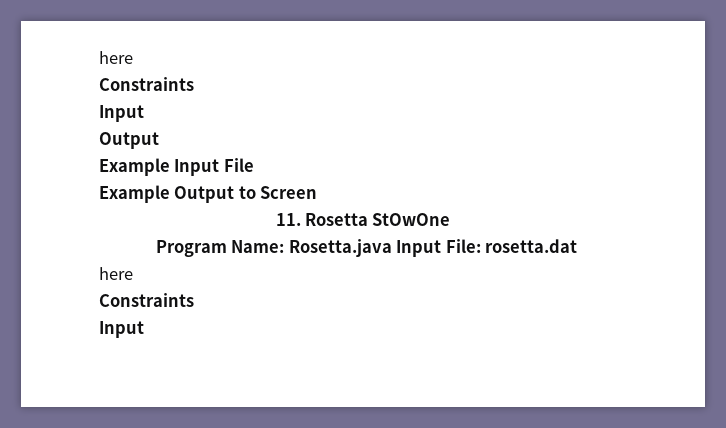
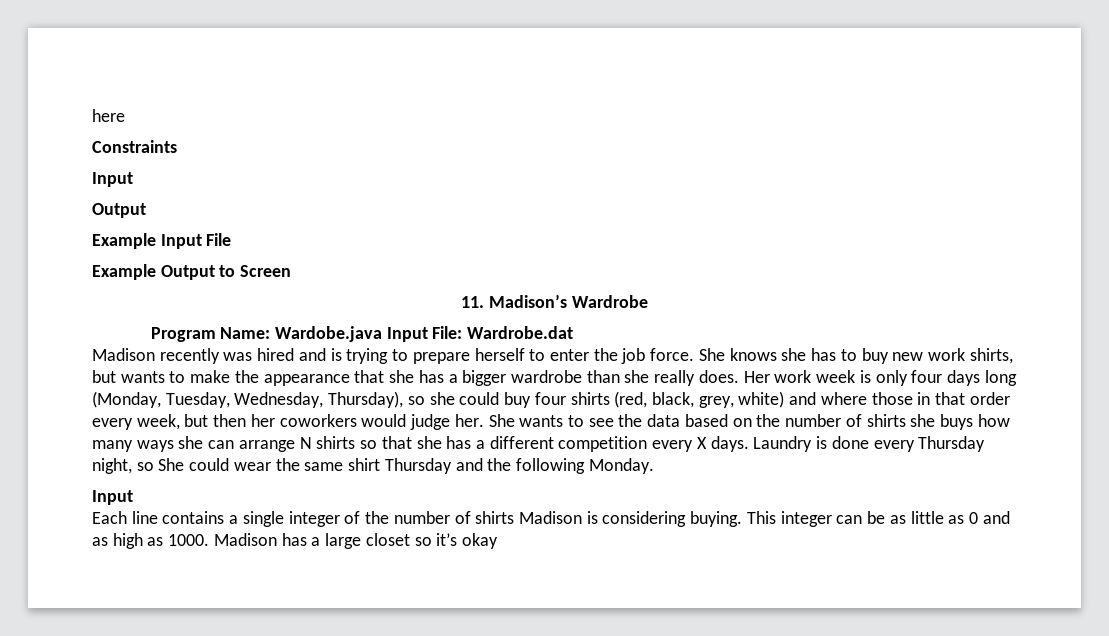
[305,213,451,226] Rosetta StOwOne -> [489,294,648,308] Madison’s Wardrobe
[288,239,392,257] Rosetta.java -> [274,326,382,342] Wardobe.java
[485,239,578,253] [99,267,133,280] [99,293,194,307] [99,321,144,338] rosetta.dat // here // Constraints // Input -> [467,326,574,339] [92,348,1013,364] [92,370,1017,386] [92,391,1010,408] [92,414,1010,430] [92,436,986,452] [92,458,654,474] [92,490,133,505] [92,511,1010,527] [92,533,498,549] Wardrobe.dat // Madison recently was hired and is trying to prepare herself to enter the job force. She knows she has to buy new work shirts, but wants to make the appearance that she has a bigger wardrobe than she really does. Her work week is only four days long (Monday, Tuesday, Wednesday, Thursday), so she could buy four shirts (red, black, grey, white) and where those in that order every week, but then her coworkers would judge her. She wants to see the data based on the number of shirts she buys how many ways she can arrange N shirts so that she has a different competition every X days. Laundry is done every Thursday night, so She could wear the same shirt Thursday and the following Monday. // Input // Each line contains a single integer of the number of shirts Madison is considering buying. This integer can be as little as 0 and as high as 1000. Madison has a large closet so it’s okay

